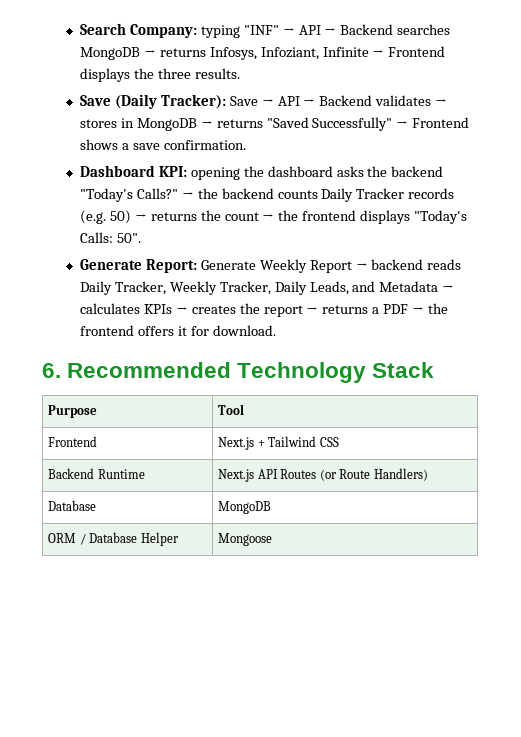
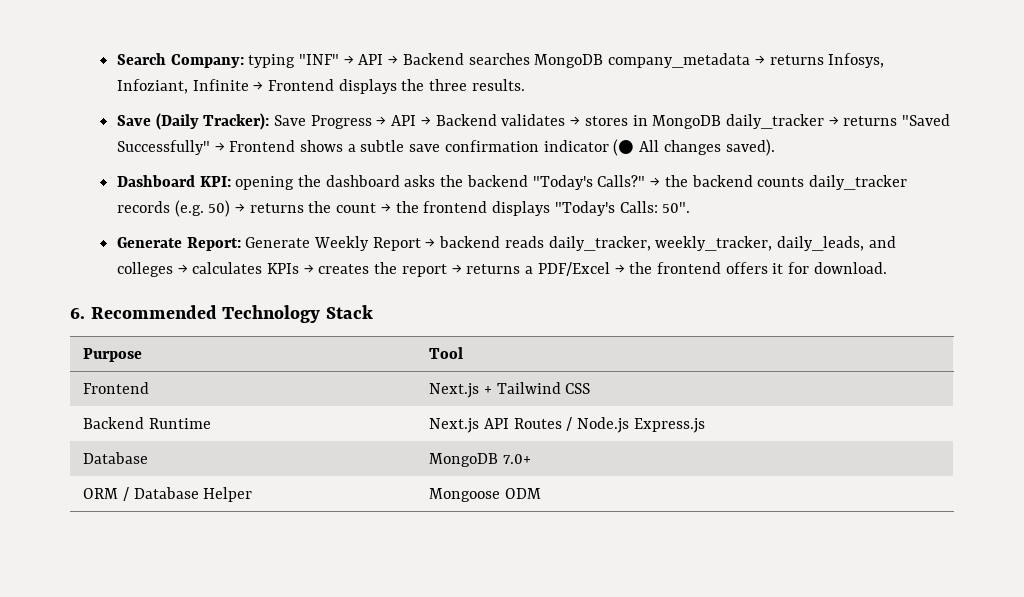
(140, 53) none -> [608,53,751,68] company_metadata
(258, 101) none -> [310,115,372,129] Progress
(197, 124) none -> [726,114,825,129] daily_tracker
[132,140,246,150] save confirmation. -> [360,139,775,156] subtle save confirmation indicator (● All changes saved).
[321,188,405,202] Daily Tracker -> [809,175,908,190] daily_tracker
[79,281,439,295] Daily Tracker, Weekly Tracker, Daily Leads, and Metadata -> [548,236,896,251] [116,262,173,277] daily_tracker, weekly_tracker, daily_leads, and colleges
[383,304,409,314] PDF -> [537,262,610,276] PDF/Excel
[319,468,428,481] (or Route Handlers) -> [566,417,705,433] / Node.js Express.js
(272, 507) none -> [502,454,531,464] 7.0+
(273, 539) none -> [504,488,541,499] ODM

